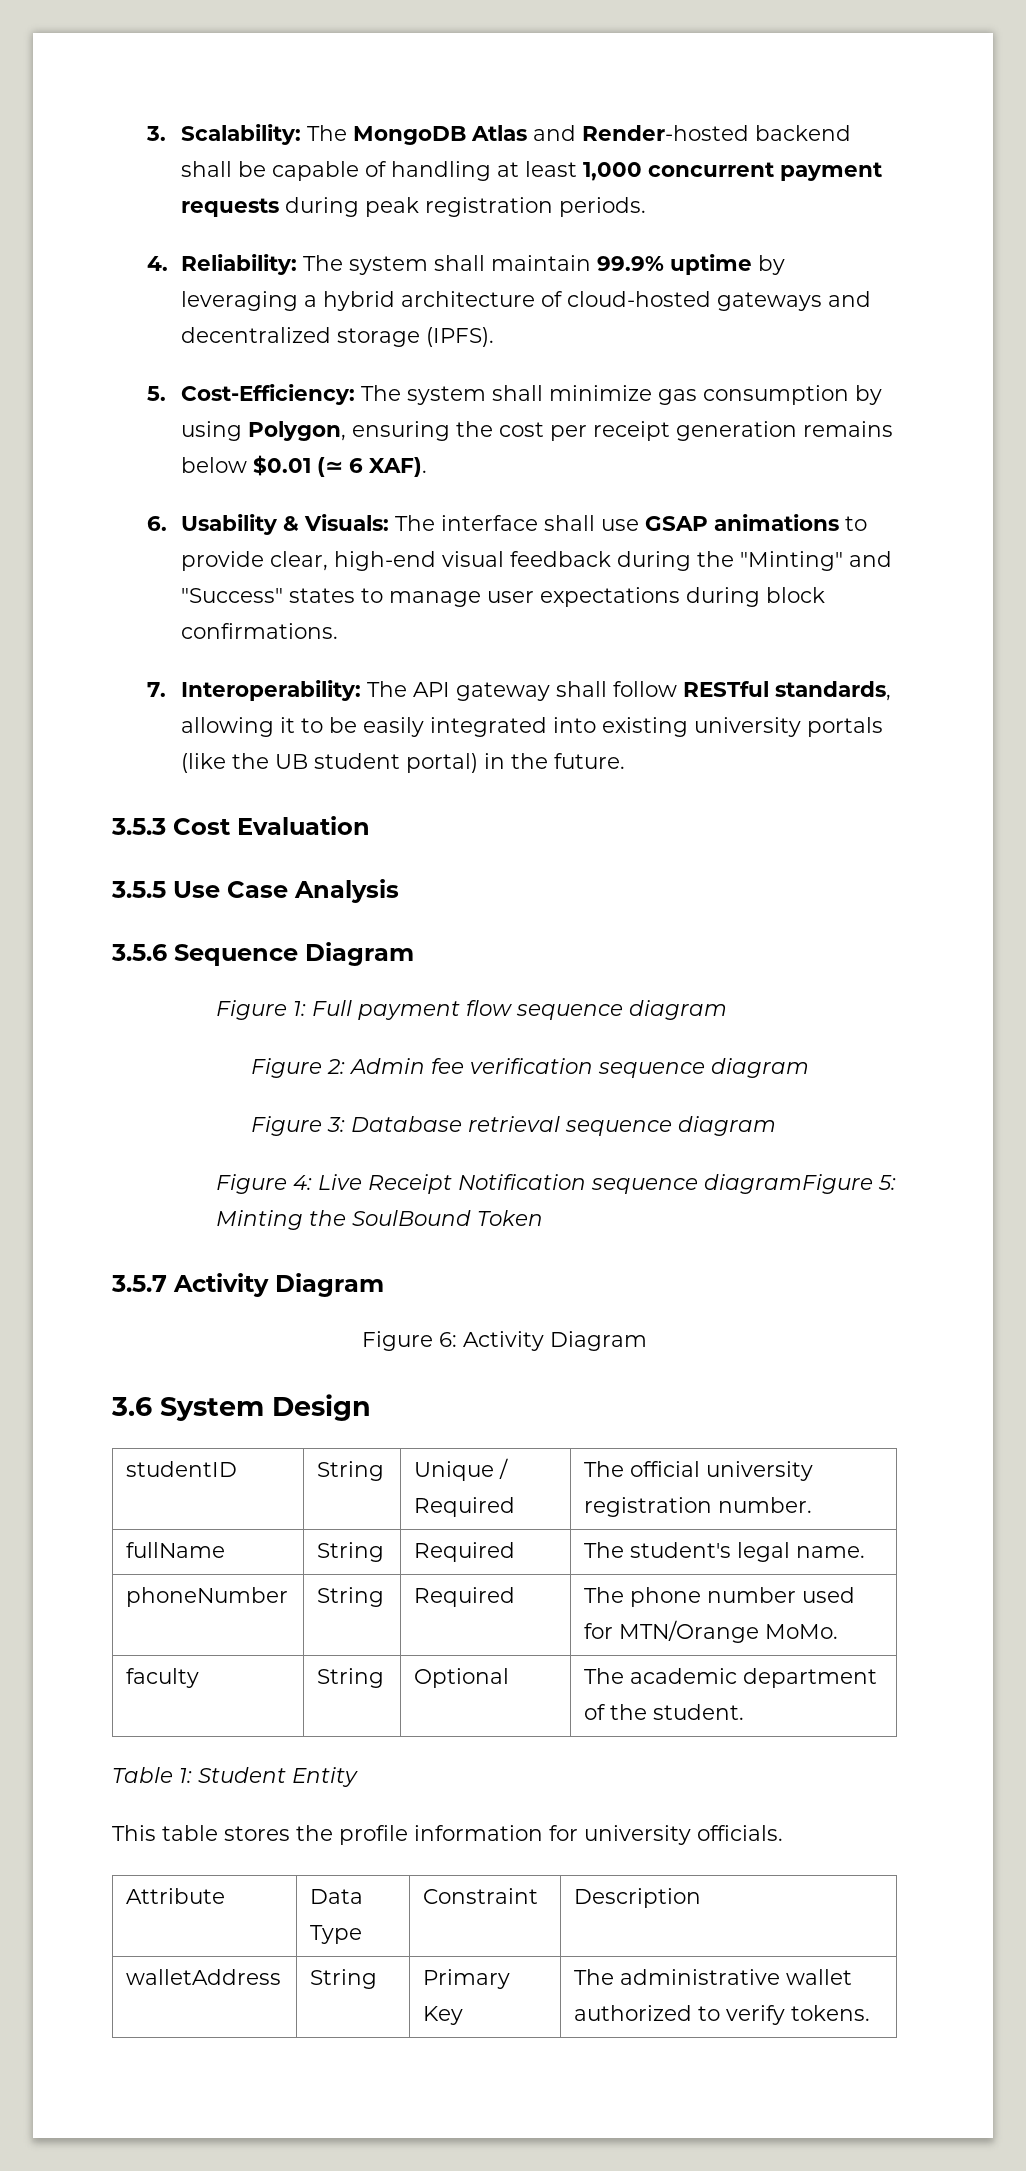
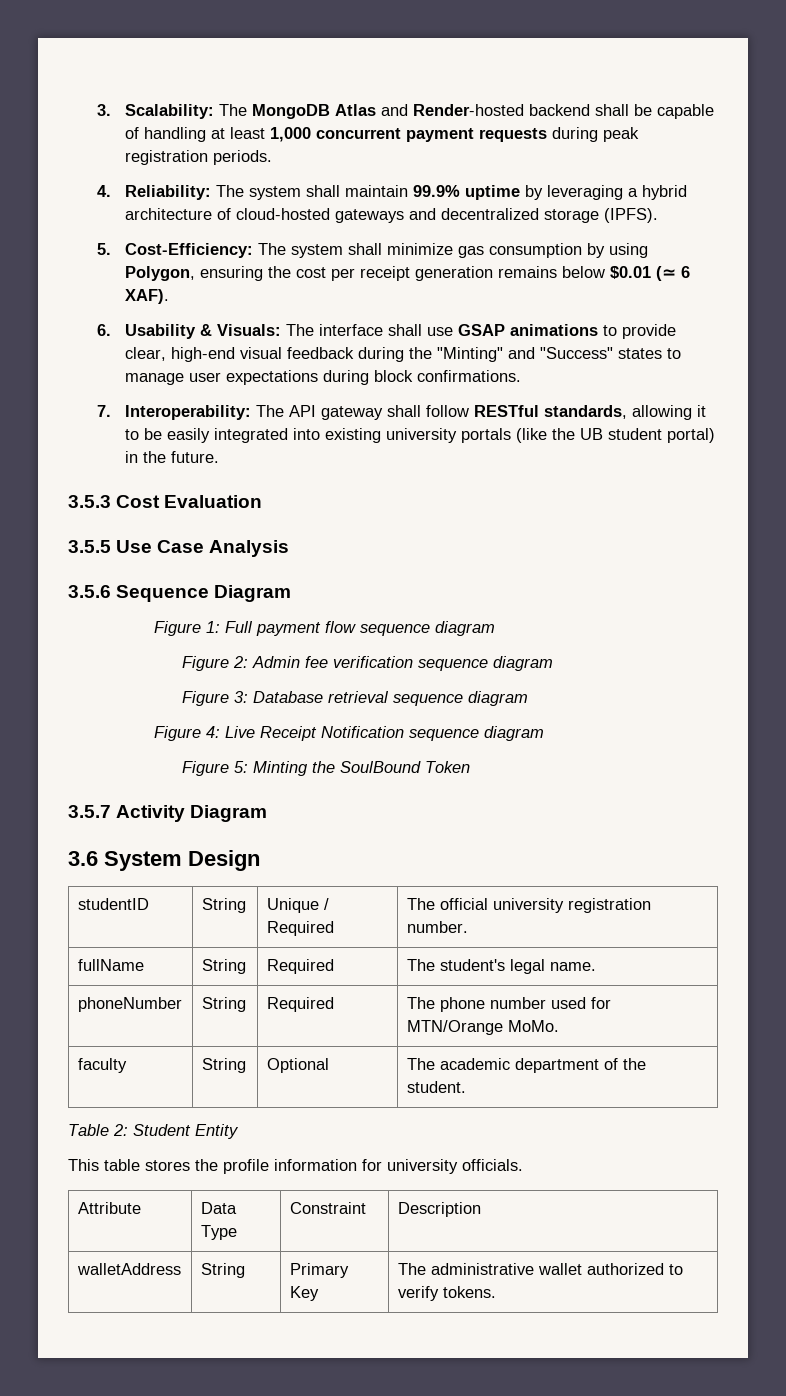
[704,1174,874,1194] diagramFigure -> [483,726,544,741] [182,761,230,776] diagram // Figure
[362,1331,647,1351] // Figure 6: Activity Diagram -> (268, 813) none
[179,1768,192,1783] 1: -> [113,1124,128,1136] 2:

